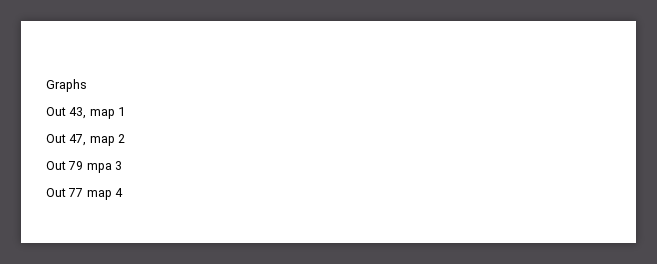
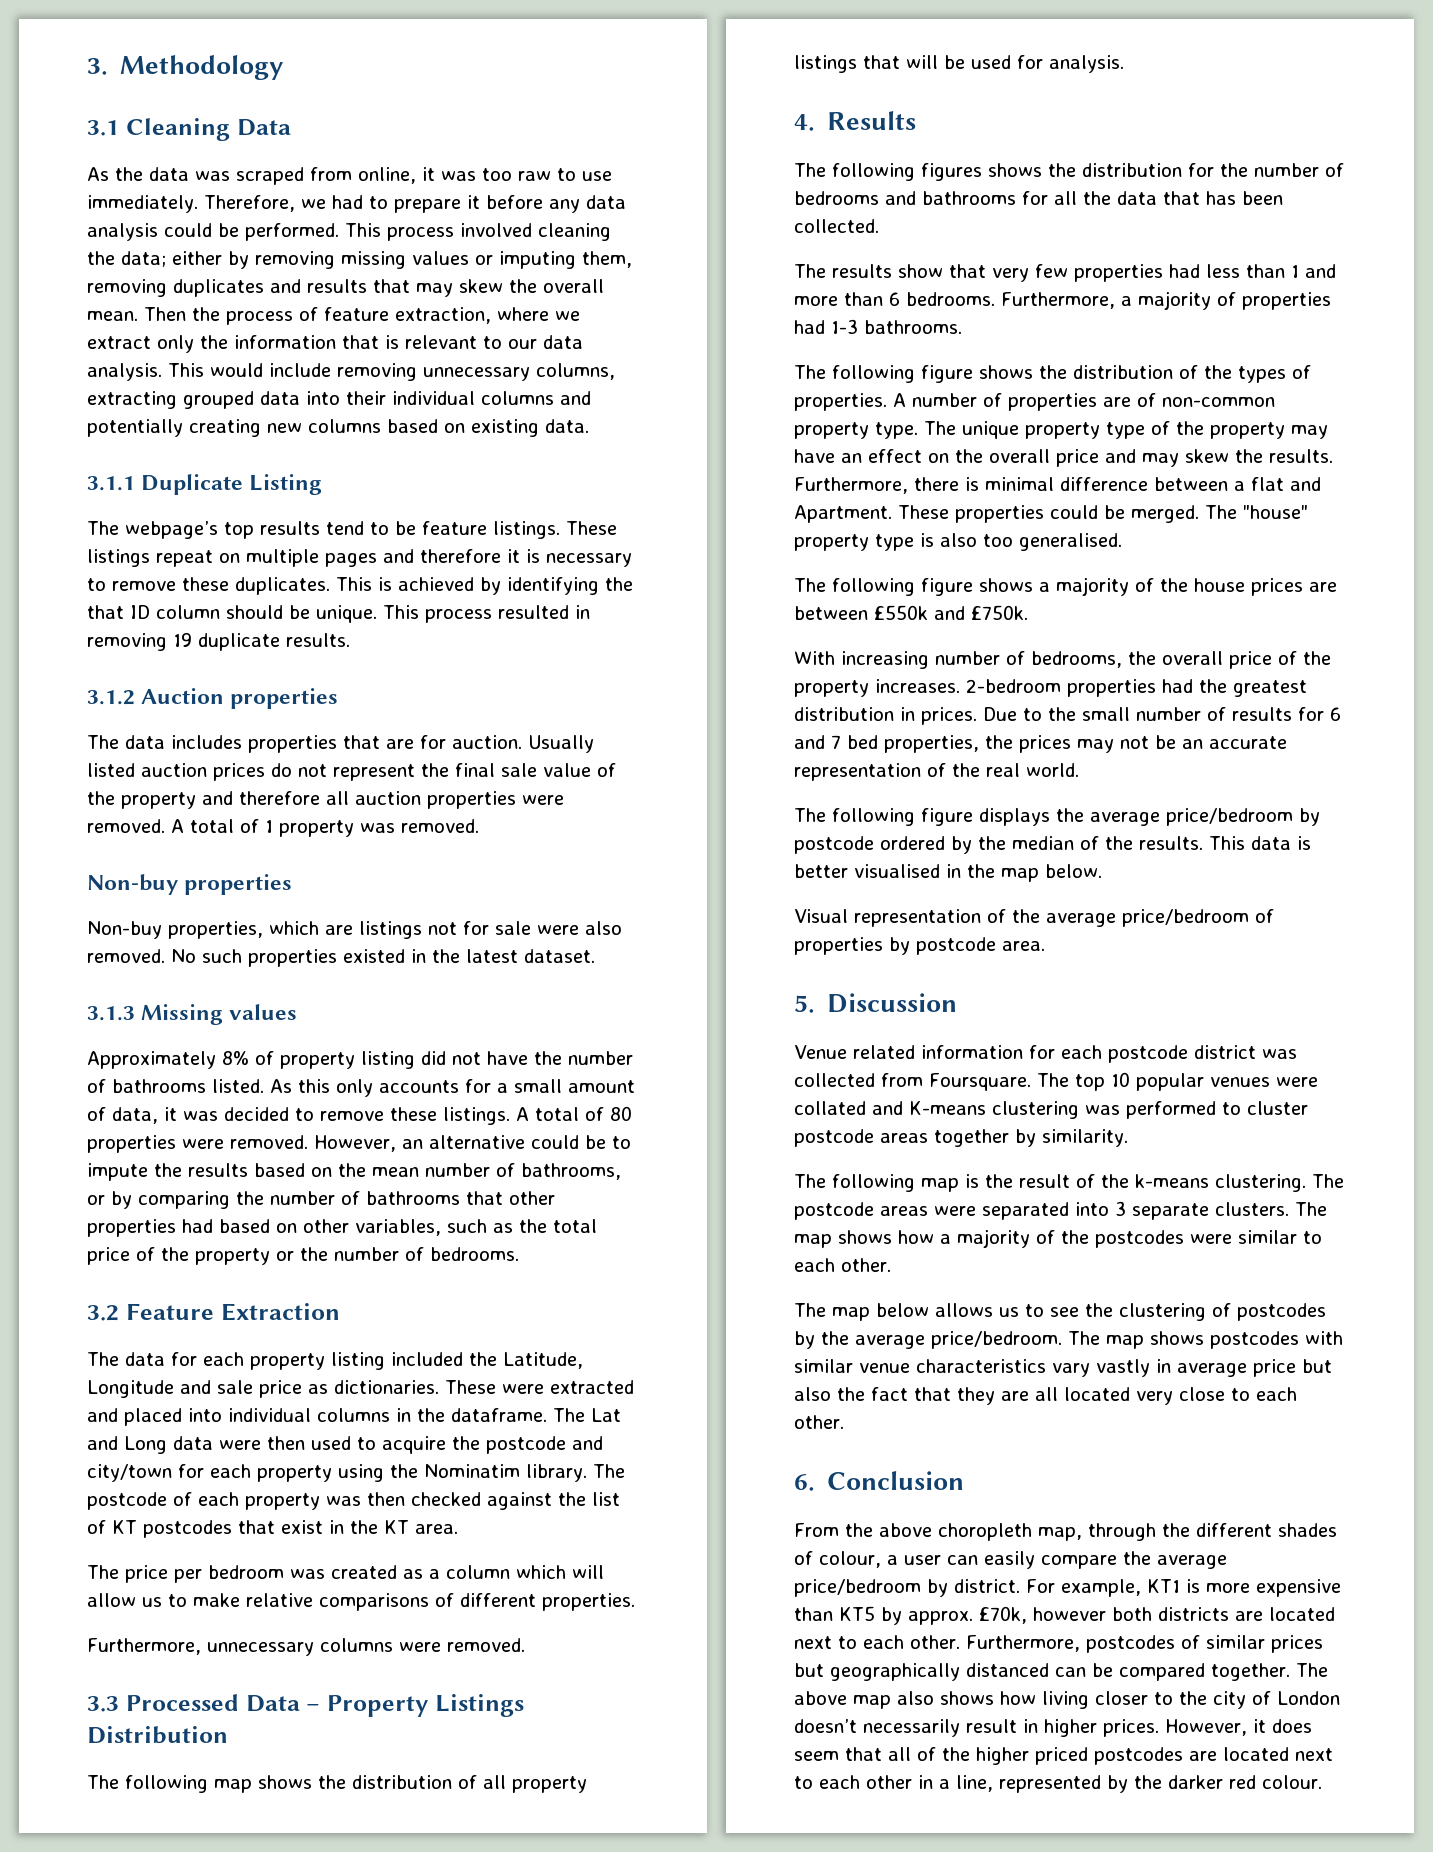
[46,79,87,92] [46,107,126,119] [46,134,126,146] [46,161,123,173] [46,188,124,200] Graphs // Out 43, map 1 // Out 47, map 2 // Out 79 mpa 3 // Out 77 map 4 -> [87,55,284,80] [87,118,291,141] [87,167,612,185] [87,195,626,213] [87,223,611,241] [87,251,632,269] [87,279,604,297] [87,307,580,325] [87,335,583,353] [87,363,615,381] [87,391,591,409] [87,419,589,437] [87,474,323,495] [87,521,617,539] [87,549,632,567] [87,577,633,595] [87,605,590,623] [87,633,350,651] [87,688,339,709] [87,735,594,753] [87,763,616,781] [87,791,564,809] [87,819,479,837] [87,874,293,895] [87,921,622,939] [87,949,595,967] [87,1004,298,1025] [87,1051,633,1069] [87,1079,635,1097] [87,1106,632,1125] [87,1135,631,1153] [87,1163,621,1181] [87,1191,555,1209] [87,1219,597,1237] [87,1247,519,1265] [87,1303,340,1321] [87,1352,583,1370] [87,1380,634,1398] [87,1408,621,1426] [87,1436,603,1454] [87,1464,625,1482] [87,1492,620,1510] [87,1520,458,1538] [87,1565,604,1583] [87,1593,635,1611] [87,1638,525,1656] [87,1694,524,1717] [87,1726,228,1744] [87,1775,587,1793] [794,55,1124,73] [794,111,916,131] [794,163,1344,181] [794,191,1283,205] [794,219,879,233] [794,264,1336,282] [794,291,1331,310] [794,319,962,334] [794,365,1311,383] [794,393,1275,411] [794,421,1328,439] [794,449,1333,467] [794,477,1321,494] [794,505,1308,523] [794,533,1122,551] [794,577,1337,596] [794,605,1028,620] [794,651,1331,669] [794,679,1307,697] [794,707,1341,725] [794,735,1287,753] [794,763,1079,781] [794,808,1320,826] [794,836,1311,854] [794,864,1102,882] [794,909,1274,927] [794,937,1045,955] [794,993,957,1013] [794,1045,1297,1063] [794,1072,1318,1091] [794,1101,1308,1119] [794,1129,1128,1147] [794,1174,1344,1192] [794,1201,1327,1220] [794,1229,1322,1248] [794,1258,891,1272] [794,1303,1326,1321] [794,1331,1343,1349] [794,1359,1332,1377] [794,1387,1297,1405] [794,1415,844,1429] [794,1471,964,1491] [794,1523,1337,1541] [794,1551,1227,1569] [794,1579,1341,1597] [794,1606,1335,1625] [794,1635,1323,1653] [794,1663,1328,1681] [794,1691,1340,1709] [794,1719,1312,1737] [794,1747,1333,1765] [794,1775,1322,1793] 3. Methodology // 3.1 Cleaning Data // As the data was scraped from online, it was too raw to use immediately. Therefore, we had to prepare it before any data analysis could be performed. This process involved cleaning the data; either by removing missing values or imputing them, removing duplicates and results that may skew the overall mean. Then the process of feature extraction, where we extract only the information that is relevant to our data analysis. This would include removing unnecessary columns, extracting grouped data into their individual columns and potentially creating new columns based on existing data. // 3.1.1 Duplicate Listing // The webpage’s top results tend to be feature listings. These listings repeat on multiple pages and therefore it is necessary to remove these duplicates. This is achieved by identifying the that ID column should be unique. This process resulted in removing 19 duplicate results. // 3.1.2 Auction properties // The data includes properties that are for auction. Usually listed auction prices do not represent the final sale value of the property and therefore all auction properties were removed. A total of 1 property was removed. // Non-buy properties // Non-buy properties, which are listings not for sale were also removed. No such properties existed in the latest dataset. // 3.1.3 Missing values // Approximately 8% of property listing did not have the number of bathrooms listed. As this only accounts for a small amount of data, it was decided to remove these listings. A total of 80 properties were removed. However, an alternative could be to impute the results based on the mean number of bathrooms, or by comparing the number of bathrooms that other properties had based on other variables, such as the total price of the property or the number of bedrooms. // 3.2 Feature Extraction // The data for each property listing included the Latitude, Longitude and sale price as dictionaries. These were extracted and placed into individual columns in the dataframe. The Lat and Long data were then used to acquire the postcode and city/town for each property using the Nominatim library. The postcode of each property was then checked against the list of KT postcodes that exist in the KT area. // The price per bedroom was created as a column which will allow us to make relative comparisons of different properties. // Furthermore, unnecessary columns were removed. // 3.3 Processed Data – Property Listings Distribution // The following map shows the distribution of all property listings that will be used for analysis. // 4. Results // The following figures shows the distribution for the number of bedrooms and bathrooms for all the data that has been collected. // The results show that very few properties had less than 1 and more than 6 bedrooms. Furthermore, a majority of properties had 1-3 bathrooms. // The following figure shows the distribution of the types of properties. A number of properties are of non-common property type. The unique property type of the property may have an effect on the overall price and may skew the results. Furthermore, there is minimal difference between a flat and Apartment. These properties could be merged. The "house" property type is also too generalised. // The following figure shows a majority of the house prices are between £550k and £750k. // With increasing number of bedrooms, the overall price of the property increases. 2-bedroom properties had the greatest distribution in prices. Due to the small number of results for 6 and 7 bed properties, the prices may not be an accurate representation of the real world. // The following figure displays the average price/bedroom by postcode ordered by the median of the results. This data is better visualised in the map below. // Visual representation of the average price/bedroom of properties by postcode area. // 5. Discussion // Venue related information for each postcode district was collected from Foursquare. The top 10 popular venues were collated and K-means clustering was performed to cluster postcode areas together by similarity. // The following map is the result of the k-means clustering. The postcode areas were separated into 3 separate clusters. The map shows how a majority of the postcodes were similar to each other. // The map below allows us to see the clustering of postcodes by the average price/bedroom. The map shows postcodes with similar venue characteristics vary vastly in average price but also the fact that they are all located very close to each other. // 6. Conclusion // From the above choropleth map, through the different shades of colour, a user can easily compare the average price/bedroom by district. For example, KT1 is more expensive than KT5 by approx. £70k, however both districts are located next to each other. Furthermore, postcodes of similar prices but geographically distanced can be compared together. The above map also shows how living closer to the city of London doesn’t necessarily result in higher prices. However, it does seem that all of the higher priced postcodes are located next to each other in a line, represented by the darker red colour.

